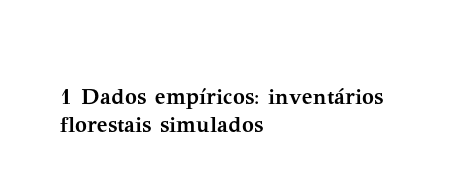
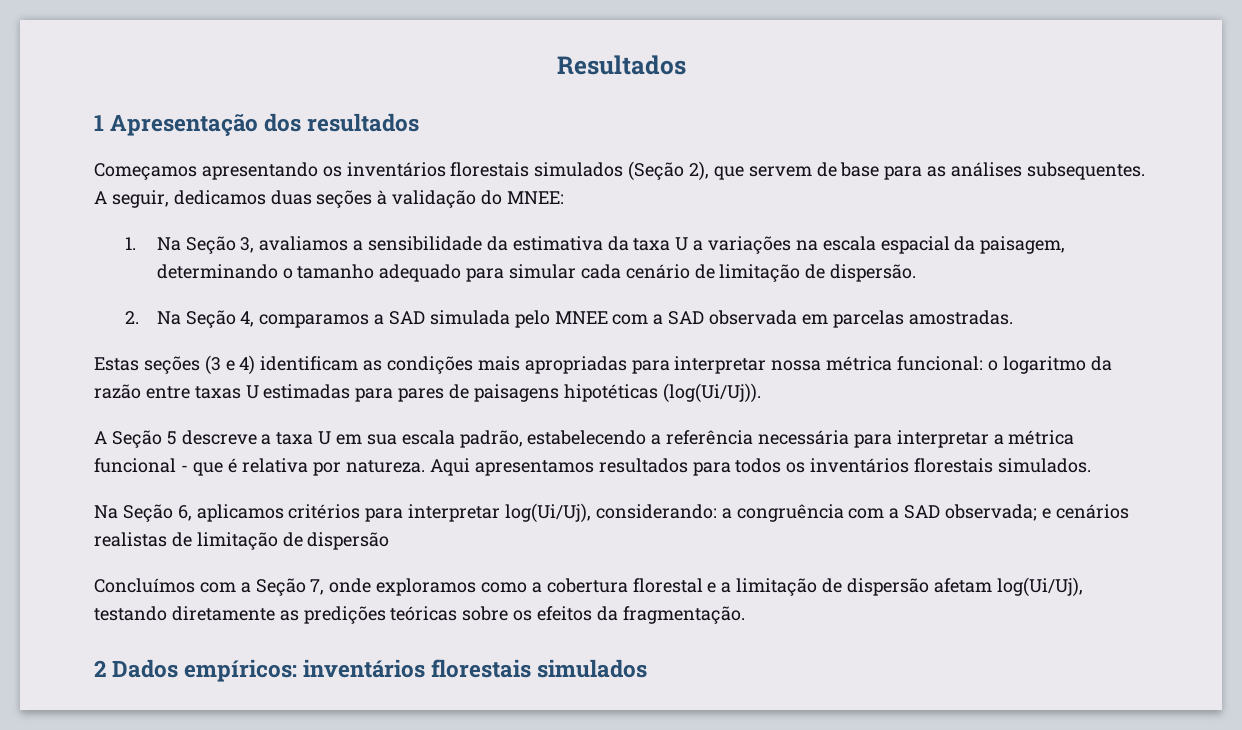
[60,89,72,104] 1 -> [556,55,686,75] [94,113,420,137] [94,161,1145,181] [94,190,564,208] [125,236,1066,254] [156,264,917,282] [125,310,1013,328] [94,355,1112,375] [94,383,761,403] [94,430,1075,448] [94,458,1091,476] [94,503,1129,523] [94,532,390,550] [94,577,1083,597] [94,606,745,624] [94,660,106,677] Resultados // 1 Apresentação dos resultados // Começamos apresentando os inventários florestais simulados (Seção 2), que servem de base para as análises subsequentes. A seguir, dedicamos duas seções à validação do MNEE: // 1. Na Seção 3, avaliamos a sensibilidade da estimativa da taxa U a variações na escala espacial da paisagem, determinando o tamanho adequado para simular cada cenário de limitação de dispersão. // 2. Na Seção 4, comparamos a SAD simulada pelo MNEE com a SAD observada em parcelas amostradas. // Estas seções (3 e 4) identificam as condições mais apropriadas para interpretar nossa métrica funcional: o logaritmo da razão entre taxas U estimadas para pares de paisagens hipotéticas (log(Ui/Uj)). // A Seção 5 descreve a taxa U em sua escala padrão, estabelecendo a referência necessária para interpretar a métrica funcional - que é relativa por natureza. Aqui apresentamos resultados para todos os inventários florestais simulados. // Na Seção 6, aplicamos critérios para interpretar log(Ui/Uj), considerando: a congruência com a SAD observada; e cenários realistas de limitação de dispersão // Concluímos com a Seção 7, onde exploramos como a cobertura florestal e a limitação de dispersão afetam log(Ui/Uj), testando diretamente as predições teóricas sobre os efeitos da fragmentação. // 2

